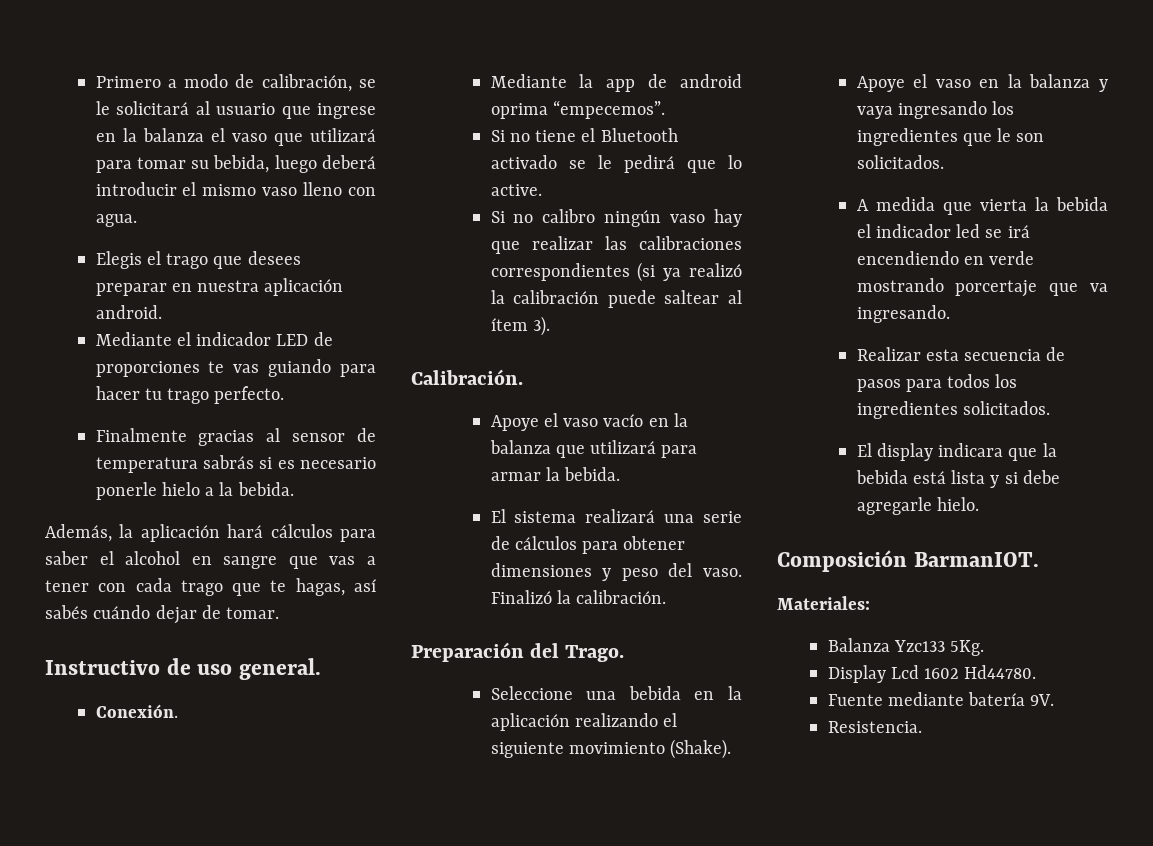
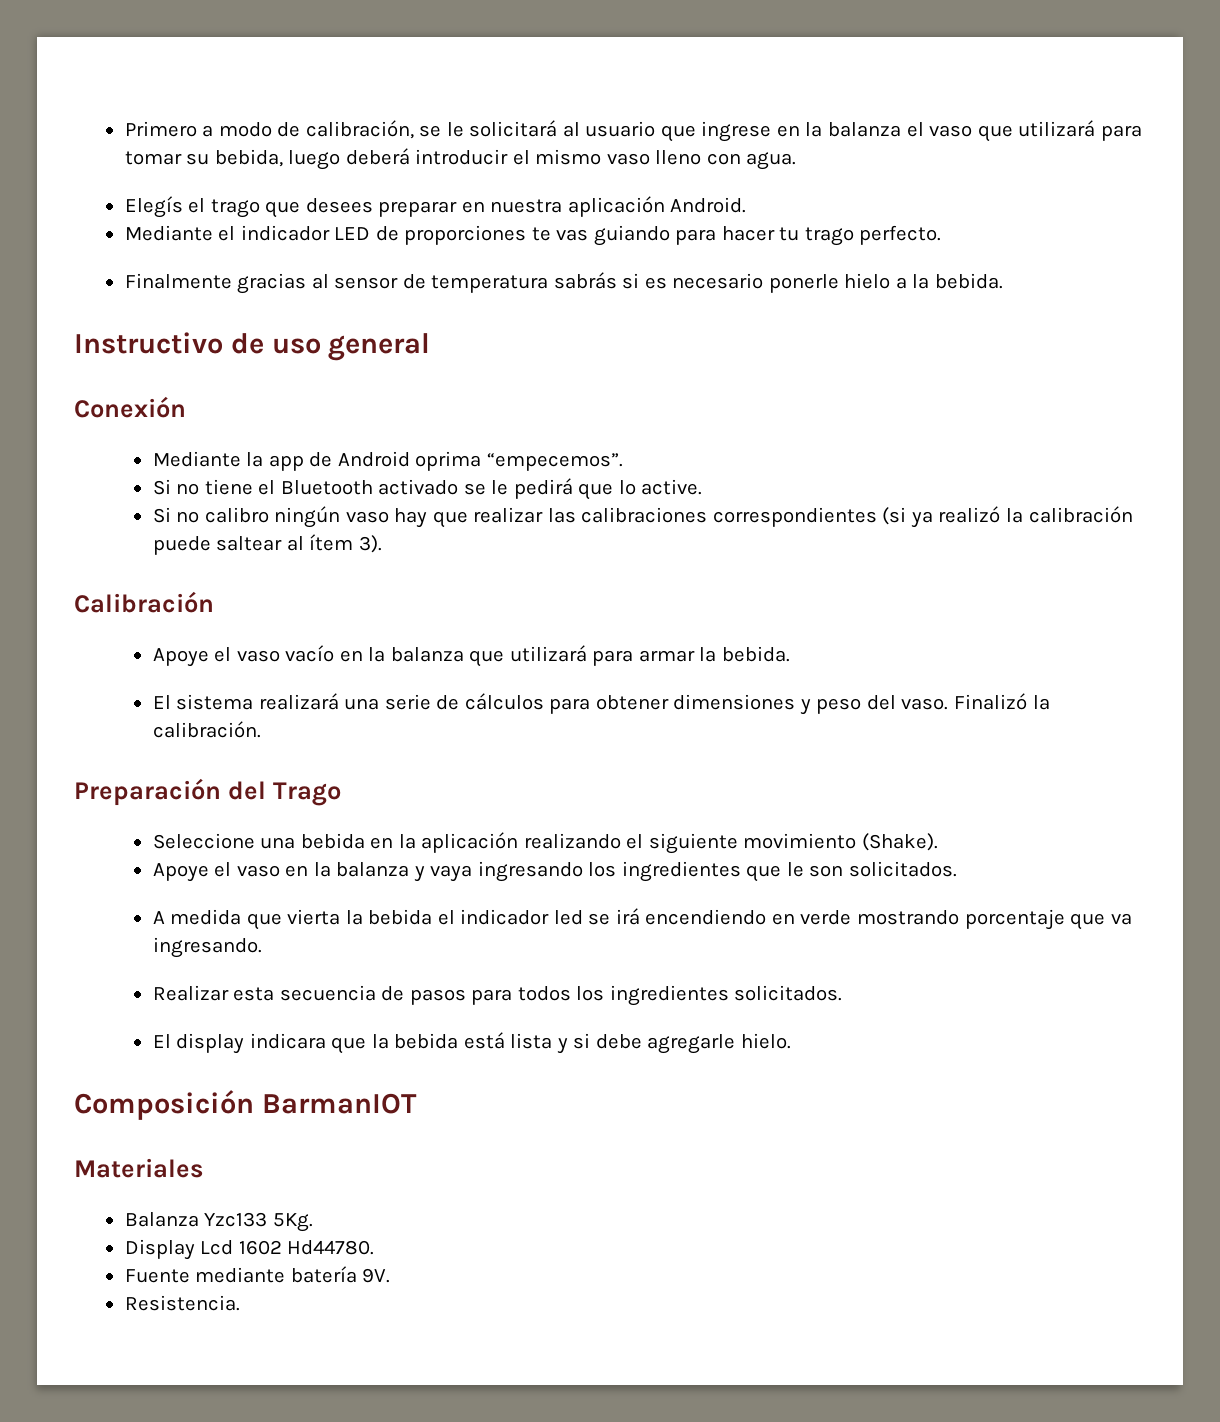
[95,251,142,269] Elegis -> [124,196,183,218] Elegís
[95,305,162,319] android. -> [670,197,747,213] Android.
[45,524,376,542] [45,551,376,569] [45,578,376,596] [45,605,280,624] // Además, la aplicación hará cálculos para saber el alcohol en sangre que vas a tener con cada trago que te hagas, así sabés cuándo dejar de tomar. -> (1004, 281) none
[238,658,321,680] [95,704,178,718] general. // Conexión. -> [328,333,431,361] [74,396,186,418] general // Conexión
[680,74,742,88] android -> [337,451,410,467] Android
[411,369,523,385] Calibración. -> [74,591,214,613] Calibración
[565,645,625,662] Trago. -> [272,782,341,806] Trago
[955,280,1038,297] porcertaje -> [964,909,1065,930] porcentaje
[913,552,1039,567] [777,596,870,610] BarmanIOT. // Materiales: -> [261,1093,417,1114] [74,1158,203,1178] BarmanIOT // Materiales

